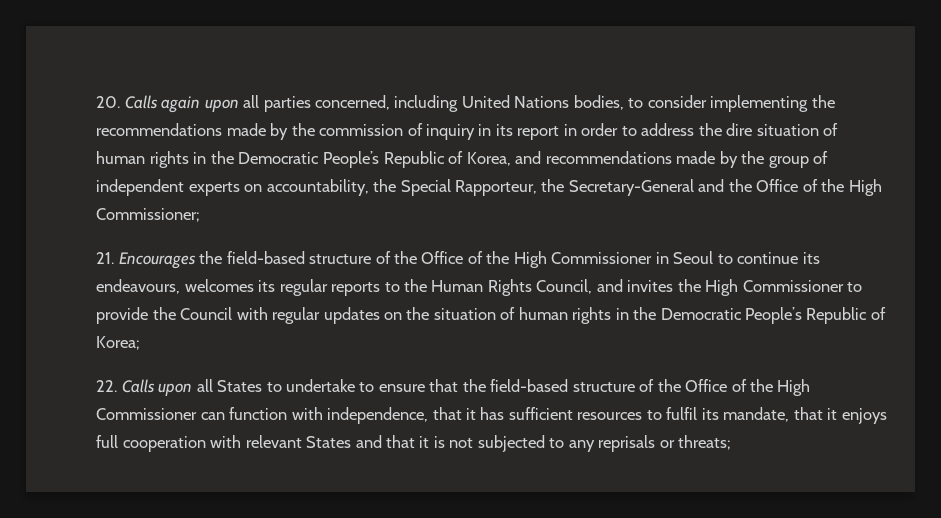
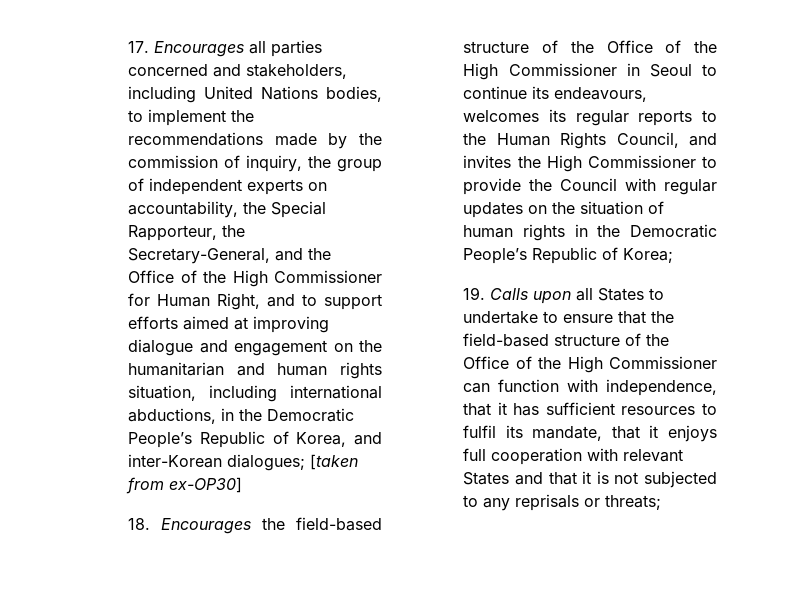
[96,95,390,113] 20. Calls again upon all parties concerned, -> [128,40,323,57] [128,64,348,79] 17. Encourages all parties concerned and stakeholders,
[647,95,809,112] consider implementing -> [148,109,227,126] implement
[425,123,838,140] [96,151,738,168] inquiry in its report in order to address the dire situation of human rights in the Democratic People’s Republic of Korea, and recommendations made by -> [246,155,303,172] inquiry,
[568,179,694,196] Secretary-General -> [128,248,271,264] Secretary-General,
[96,208,201,222] [96,252,115,264] Commissioner; // 21. -> [274,270,383,283] [128,293,383,310] [128,316,330,333] [128,339,383,356] [128,362,382,379] [128,385,382,402] [128,408,355,424] [128,431,383,448] [128,454,359,471] [126,477,243,494] [128,518,151,530] Commissioner for Human Right, and to support efforts aimed at improving dialogue and engagement on the humanitarian and human rights situation, including international abductions, in the Democratic People’s Republic of Korea, and inter-Korean dialogues; [taken from ex-OP30] // 18.
[96,380,118,392] 22. -> [463,287,486,300] 19.

